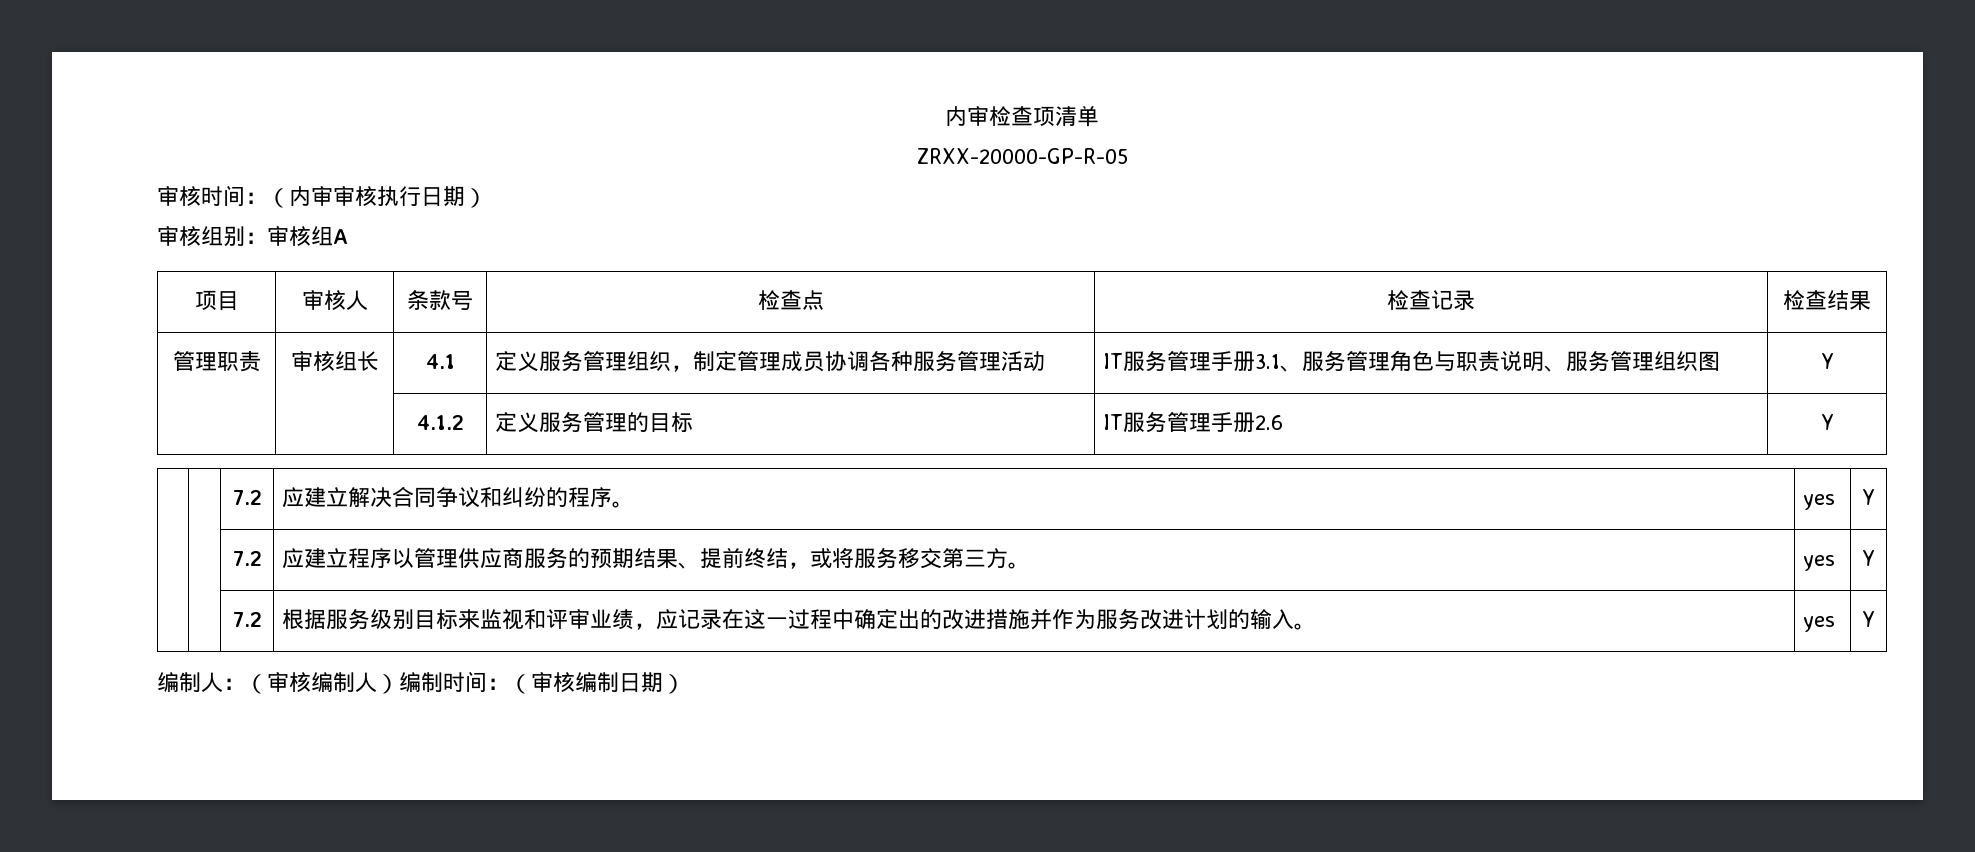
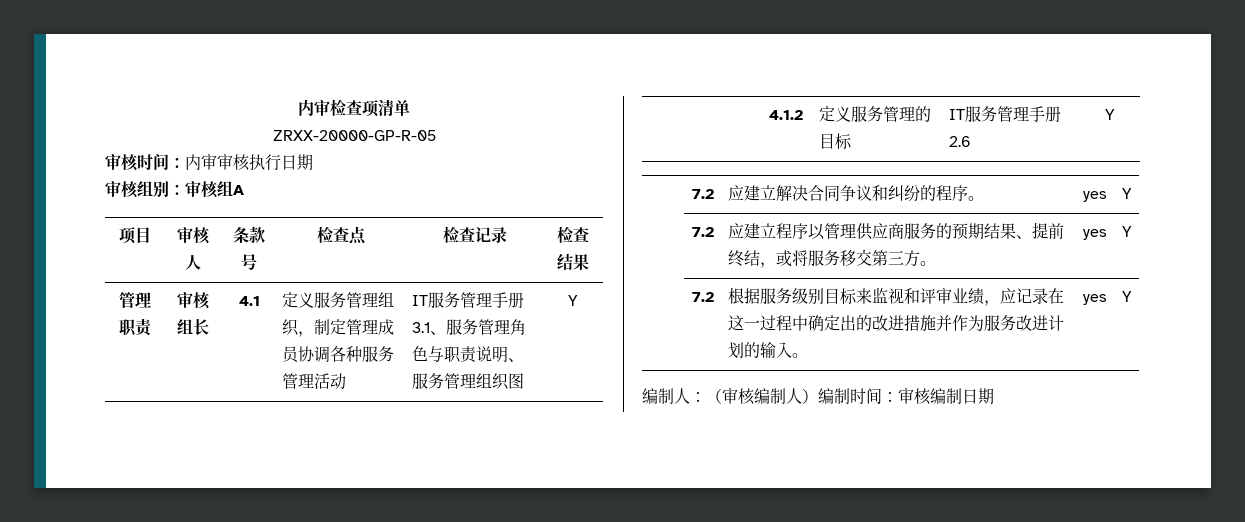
[267,188,289,208] （ -> (185, 162) none
[465,188,487,208] ） -> (313, 162) none
[509,674,531,694] （ -> (898, 397) none
[663,674,685,694] ） -> (994, 396) none

